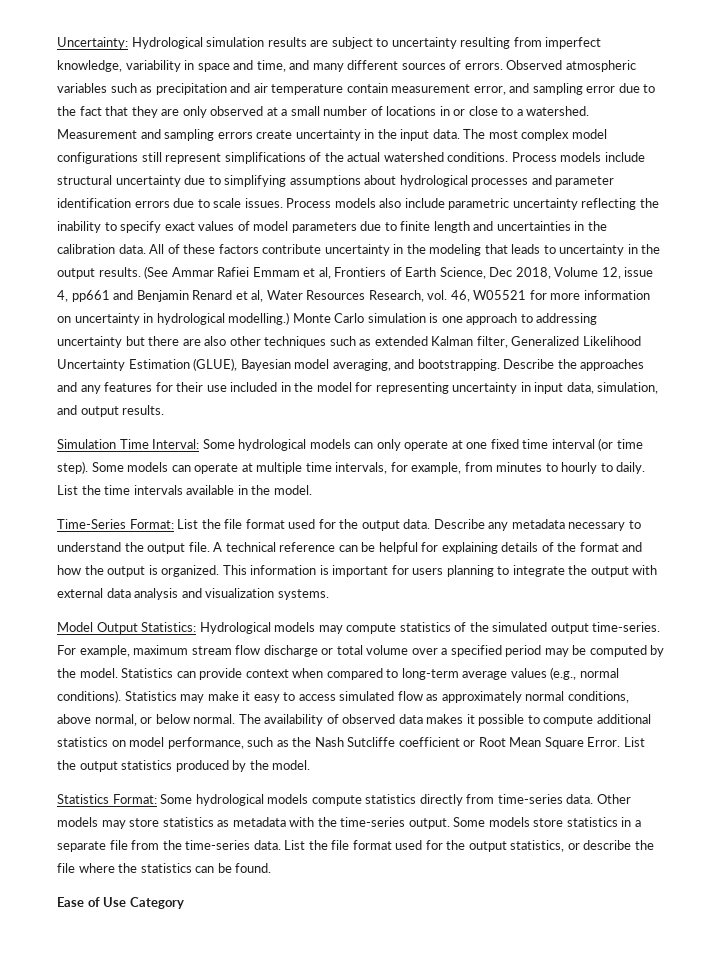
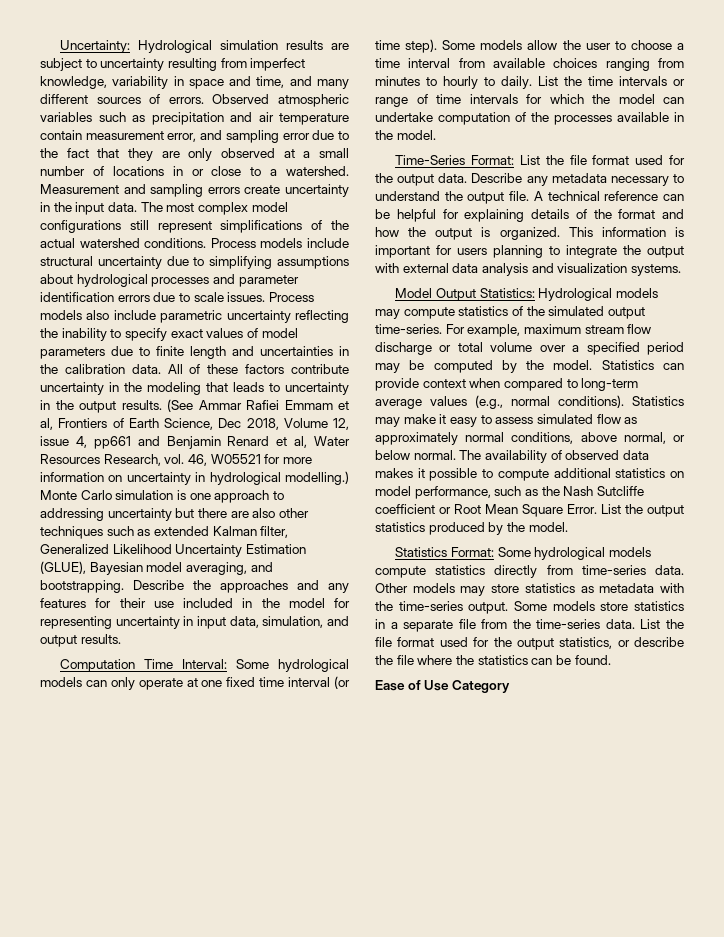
[57,439,116,449] Simulation -> [60,659,136,672] Computation
[171,462,462,474] can operate at multiple time intervals, for example, -> [527,40,684,50] [375,58,650,71] allow the user to choose a time interval from available choices ranging
(183, 490) none -> [673,79,685,86] [375,94,684,107] [375,112,612,125] or range of time intervals for which the model can undertake computation of the processes
[298,694,336,701] access -> [495,417,534,424] assess

